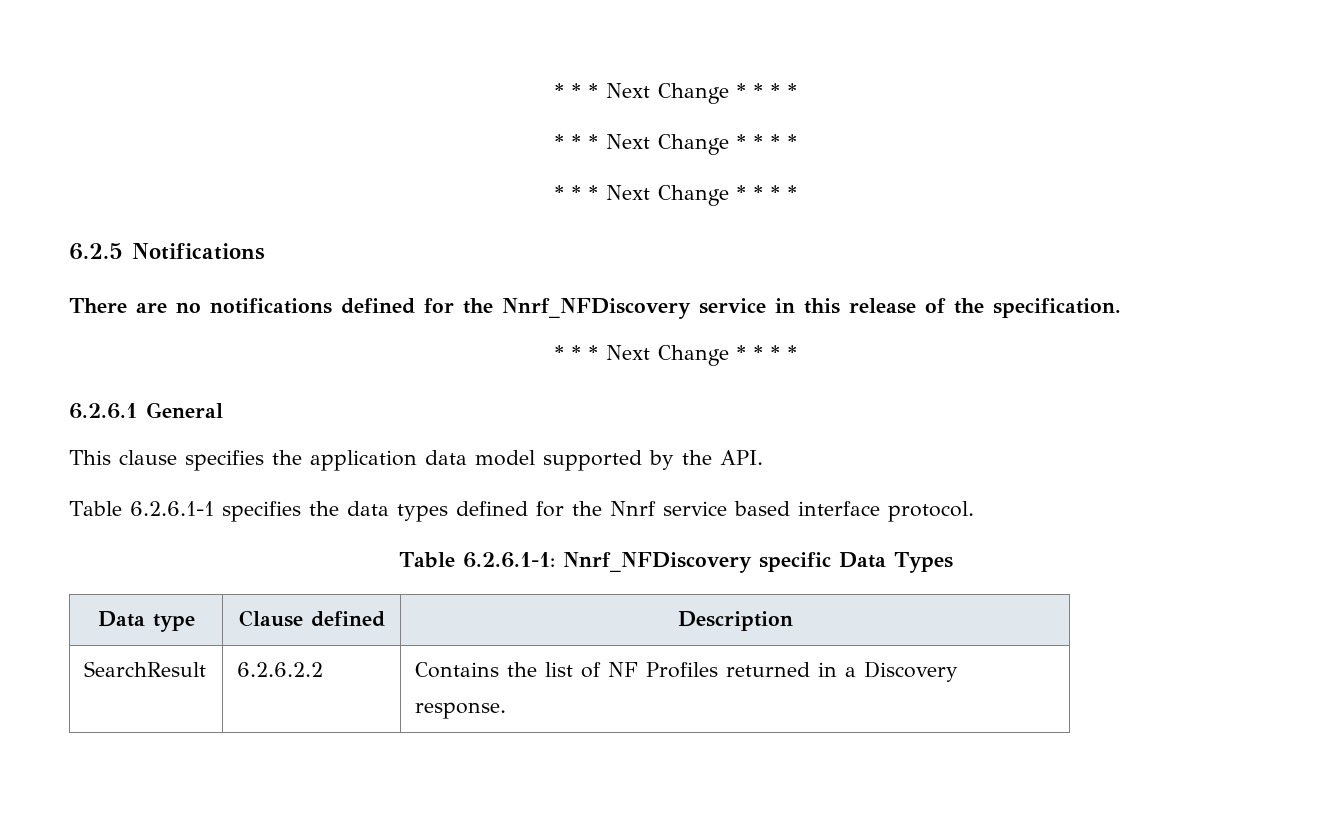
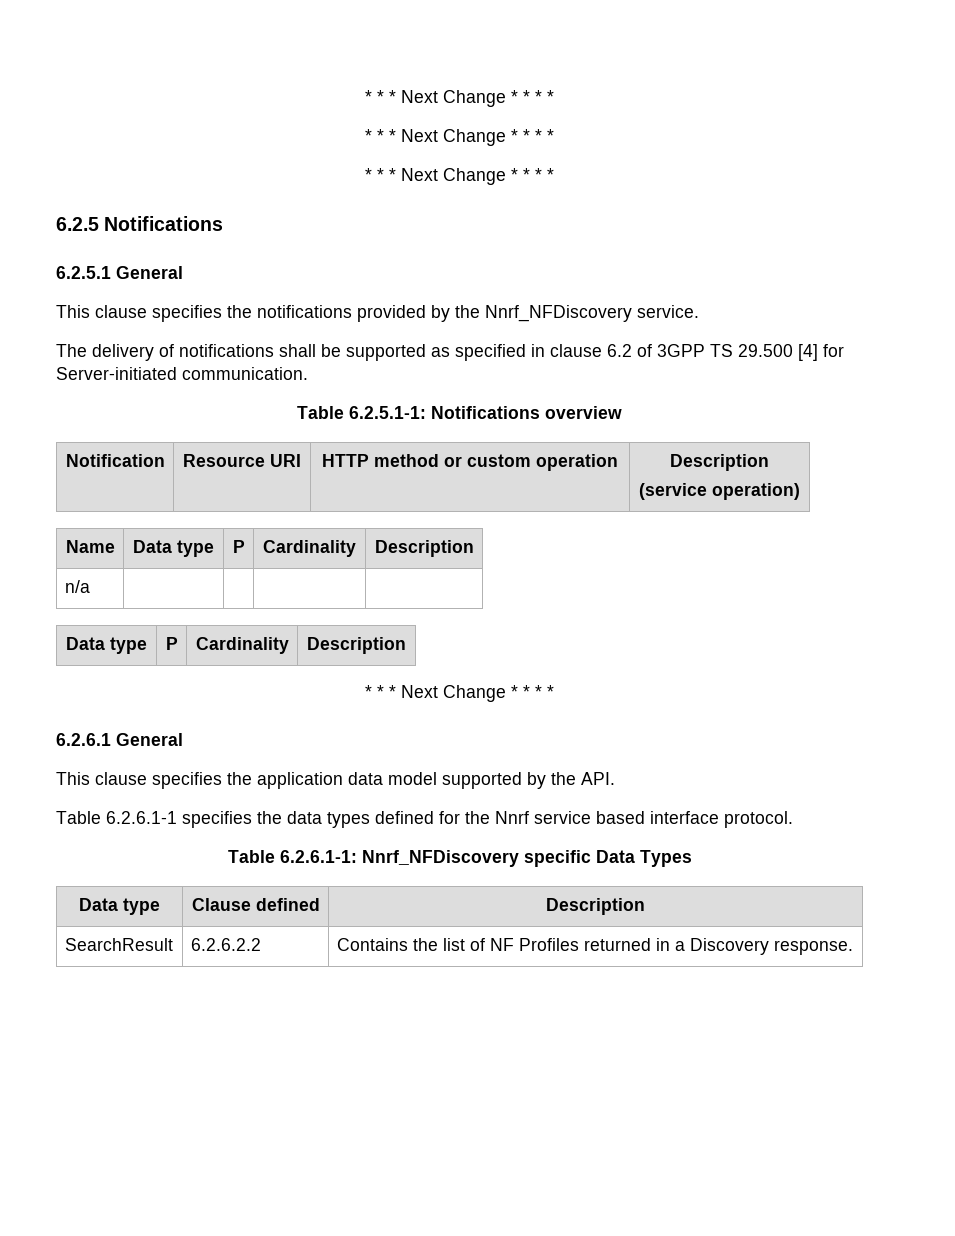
[69,298,1121,319] There are no notifications defined for the Nnrf_NFDiscovery service in this release of the specification. -> [56,266,183,279] [56,305,699,322] [56,344,844,361] [56,367,308,380] [297,406,622,419] [65,454,165,467] [183,454,301,467] [322,454,618,471] [670,454,769,471] [639,483,800,500] [65,540,115,553] [133,540,214,557] [232,540,245,553] [263,540,356,557] [374,540,474,557] [64,580,90,593] [66,637,147,654] [165,637,178,650] [195,637,289,654] [307,637,406,654] 6.2.5.1 General // This clause specifies the notifications provided by the Nnrf_NFDiscovery service. // The delivery of notifications shall be supported as specified in clause 6.2 of 3GPP TS 29.500 [4] for Server-initiated communication. // Table 6.2.5.1-1: Notifications overview // Notification | Resource URI | HTTP method or custom operation | Description // (service operation) // Name | Data type | P | Cardinality | Description // n/a | | | | // Data type | P | Cardinality | Description

